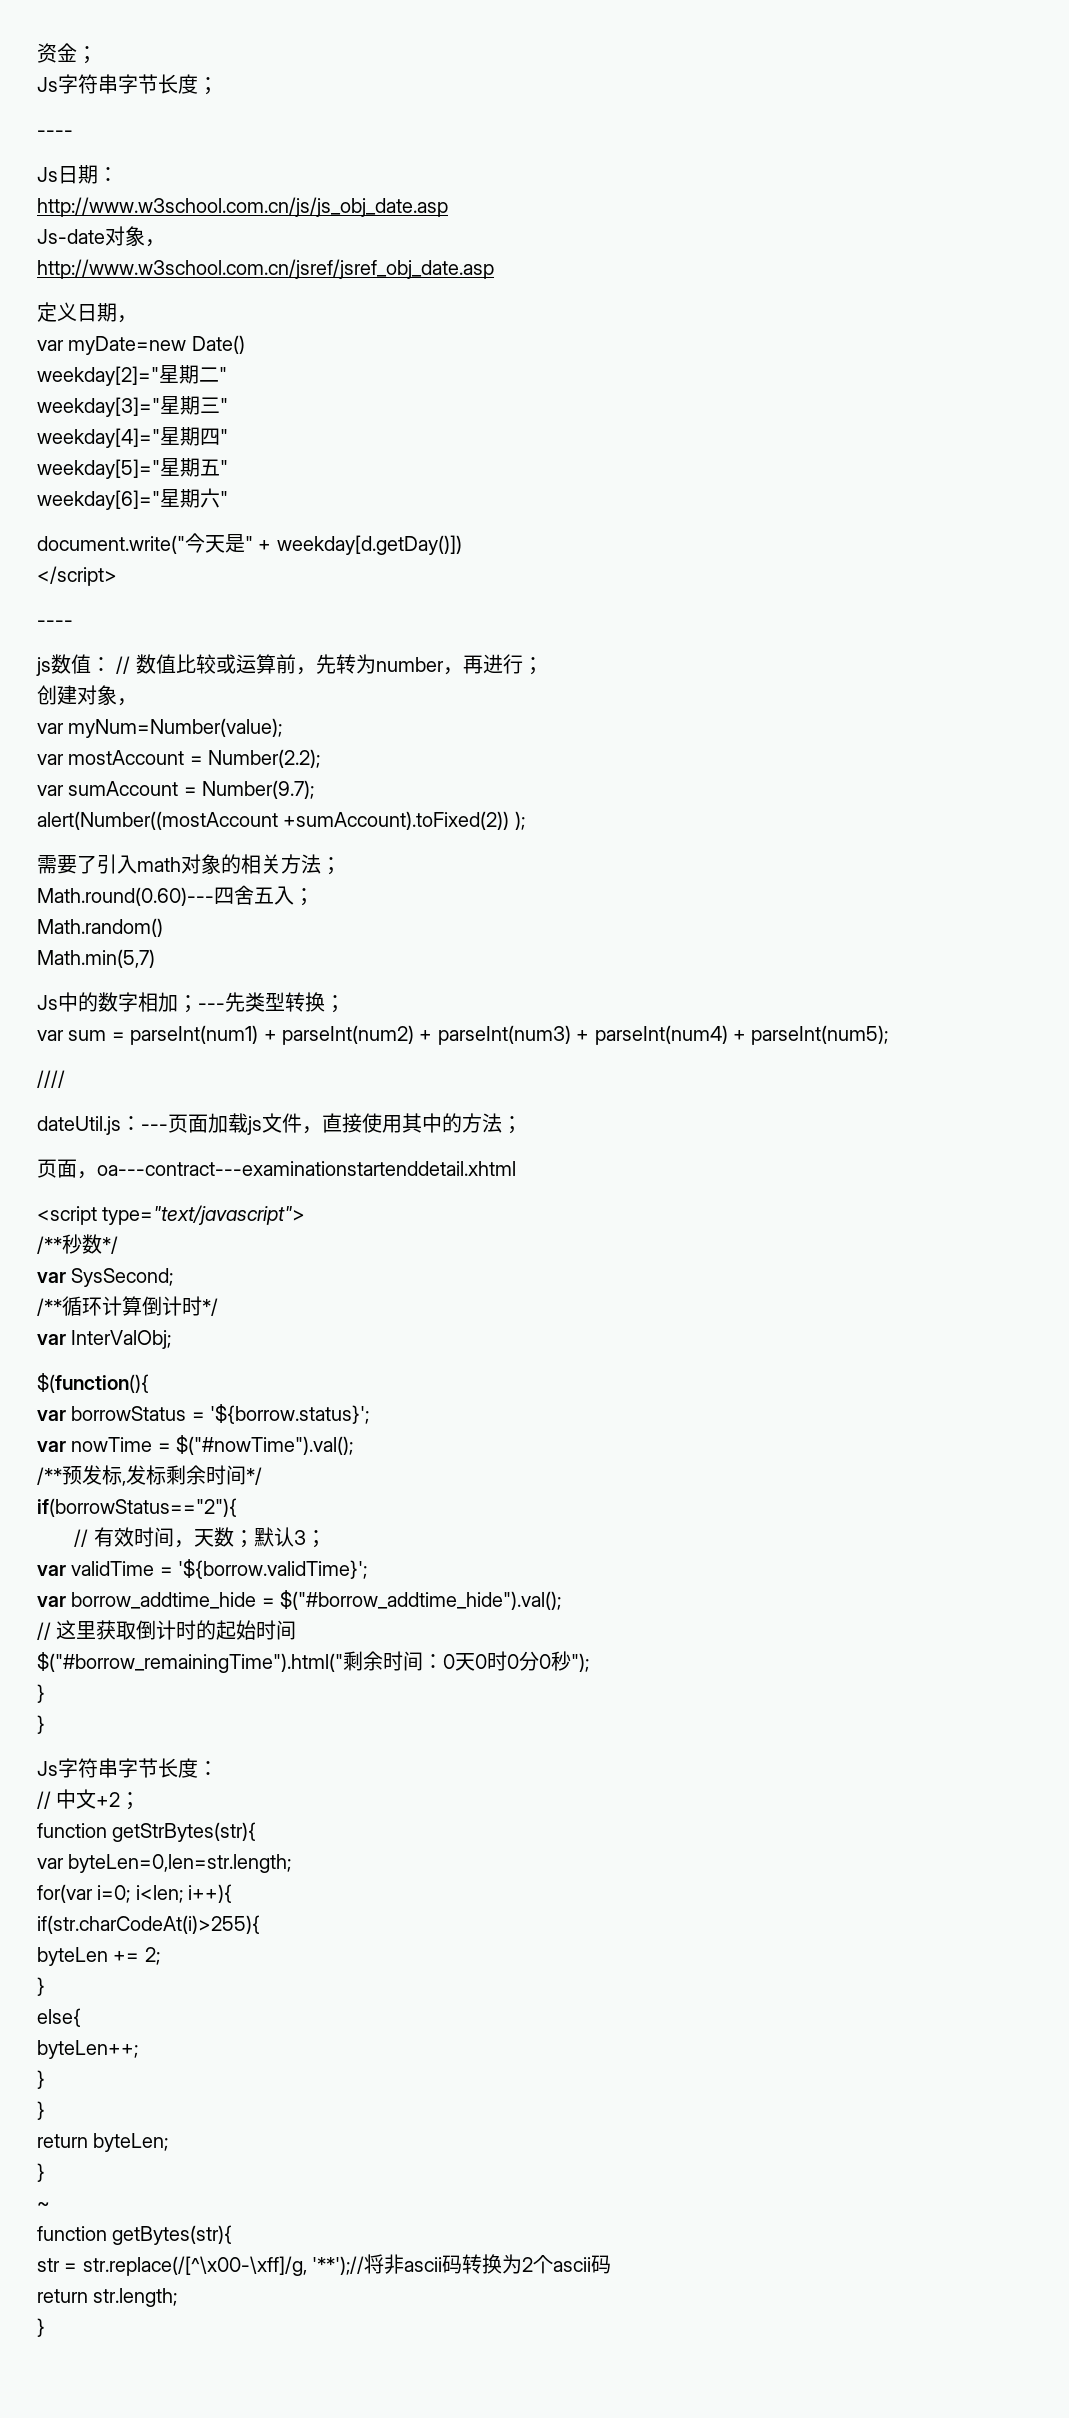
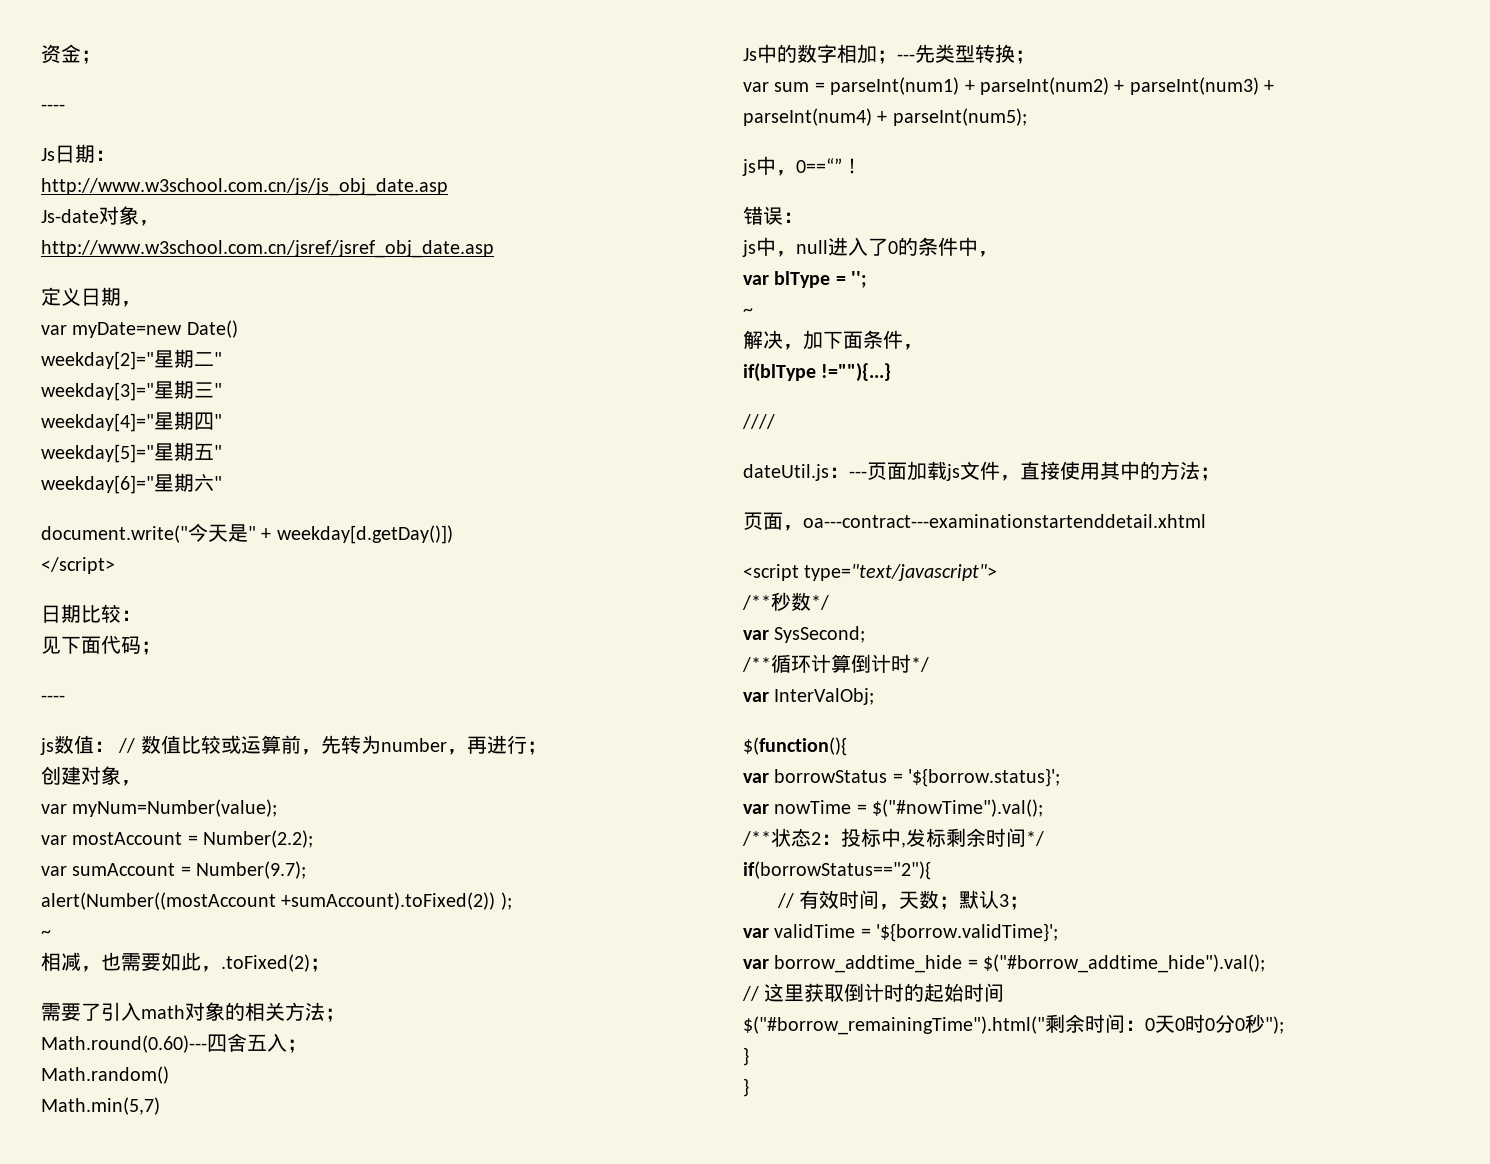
[37,74,218,95] // Js字符串字节长度； -> (101, 57) none
(117, 576) none -> [41,604,141,623] [41,635,161,655] // 日期比较： // 见下面代码；
(525, 820) none -> [41,930,51,938] [41,952,330,972] // ~ // 相减，也需要如此，.toFixed(2)；
(889, 1035) none -> [742,156,862,176] [743,206,803,225] [742,237,998,257] [743,271,868,288] [743,308,753,316] [743,330,923,350] [743,363,892,382] // js中，0==“”！ // 错误： // js中，null进入了0的条件中， // var blType = ''; // ~ // 解决，加下面条件， // if(blType !=""){...}
[62,1465,122,1485] 预发标 -> [771,828,901,847] 状态2：投标中
[37,1758,218,1778] [37,1789,141,1810] [37,1822,257,1842] [37,1854,292,1873] [37,1884,233,1903] [37,1915,260,1934] [37,1947,160,1966] [37,1977,45,1996] [37,2008,81,2027] [37,2040,138,2059] [37,2070,45,2089] [37,2101,45,2120] [37,2133,169,2152] [37,2163,45,2182] [37,2202,50,2210] [37,2225,233,2245] [37,2254,612,2276] [37,2288,178,2307] [37,2318,45,2337] // Js字符串字节长度： // // 中文+2； // function getStrBytes(str){ // var byteLen=0,len=str.length; // for(var i=0; i<len; i++){ // if(str.charCodeAt(i)>255){ // byteLen += 2; // } // else{ // byteLen++; // } // } // return byteLen; // } // ~ // function getBytes(str){ // str = str.replace(/[^\x00-\xff]/g, '**');//将非ascii码转换为2个ascii码 // return str.length; // } -> (749, 1087) none

